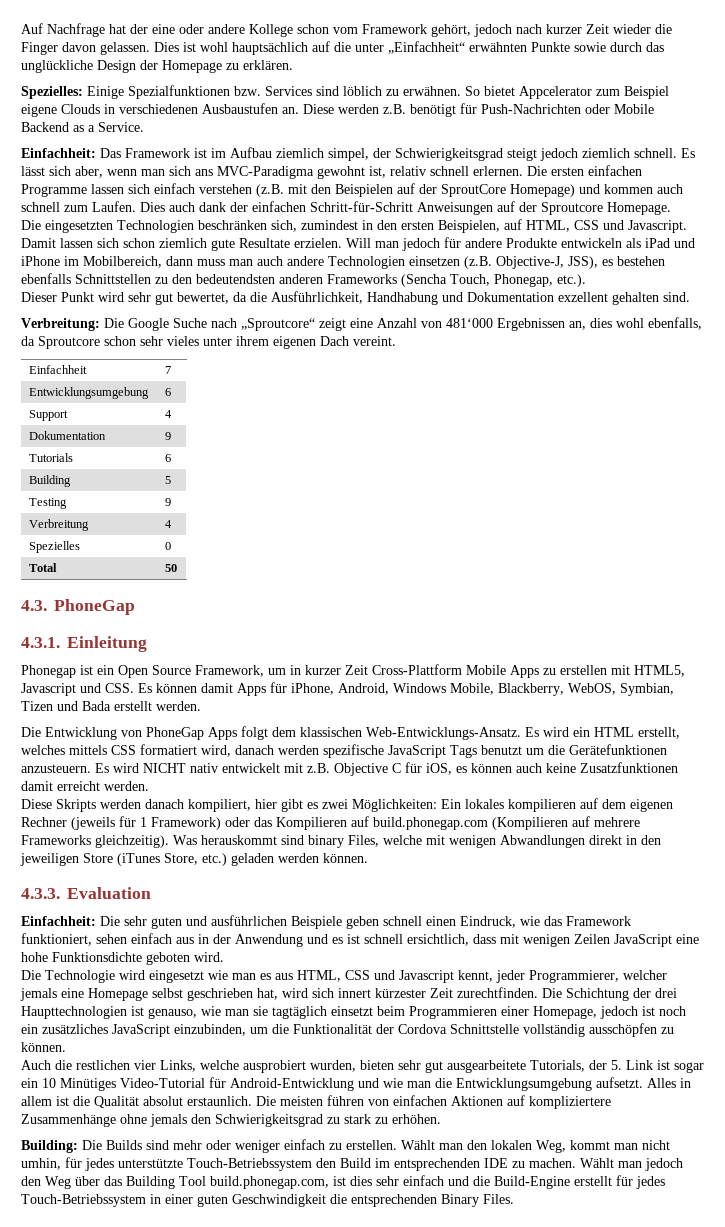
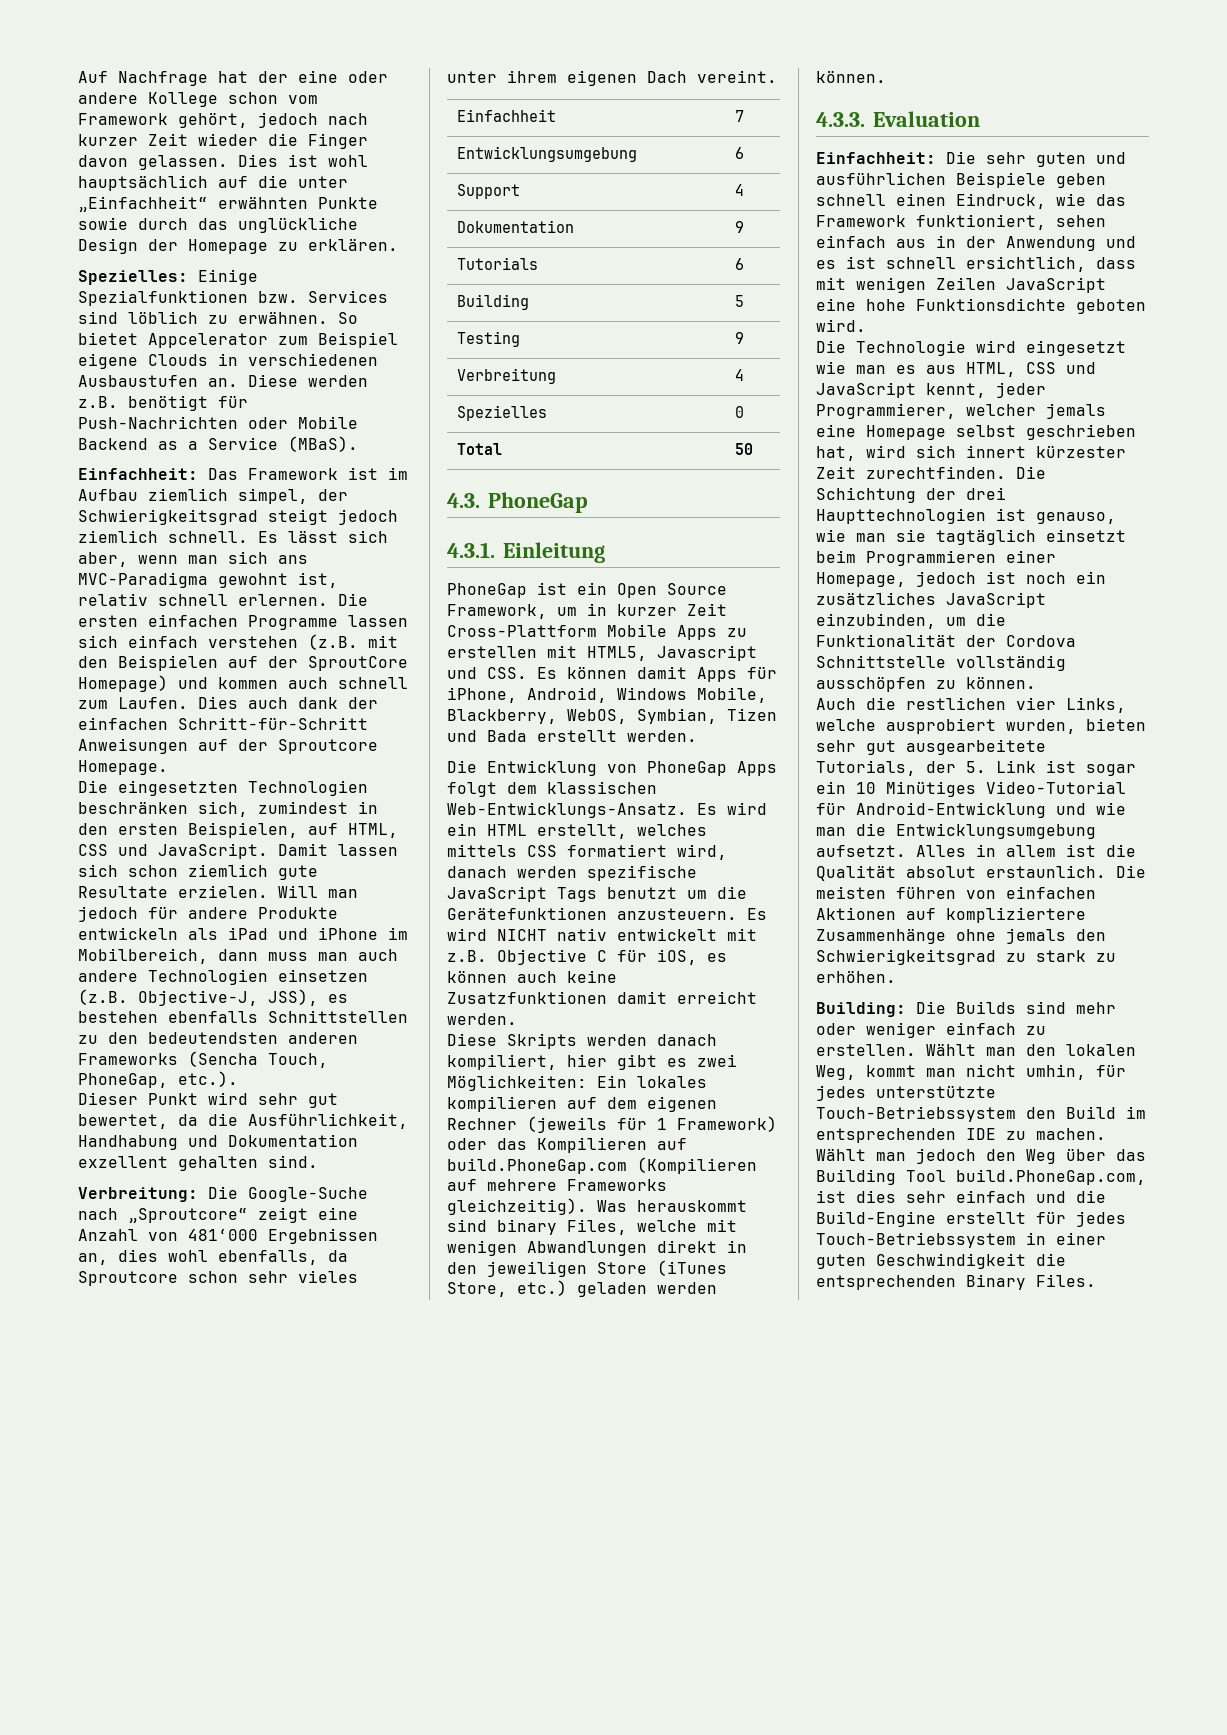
[98,122,144,132] Service. -> [208,436,358,452] Service (MBaS).
[628,220,687,233] Javascript. -> [158,843,268,859] JavaScript.
[494,274,553,287] Phonegap, -> [78,1073,168,1088] PhoneGap,
[128,318,207,331] Google Suche -> [248,1187,368,1202] Google-Suche
[21,665,76,678] Phonegap -> [447,583,527,598] PhoneGap
[373,817,488,830] build.phonegap.com -> [447,1158,627,1174] build.PhoneGap.com
[399,970,454,983] Javascript -> [816,382,916,398] JavaScript
[210,1176,329,1189] build.phonegap.com, -> [956,1169,1146,1185] build.PhoneGap.com,

